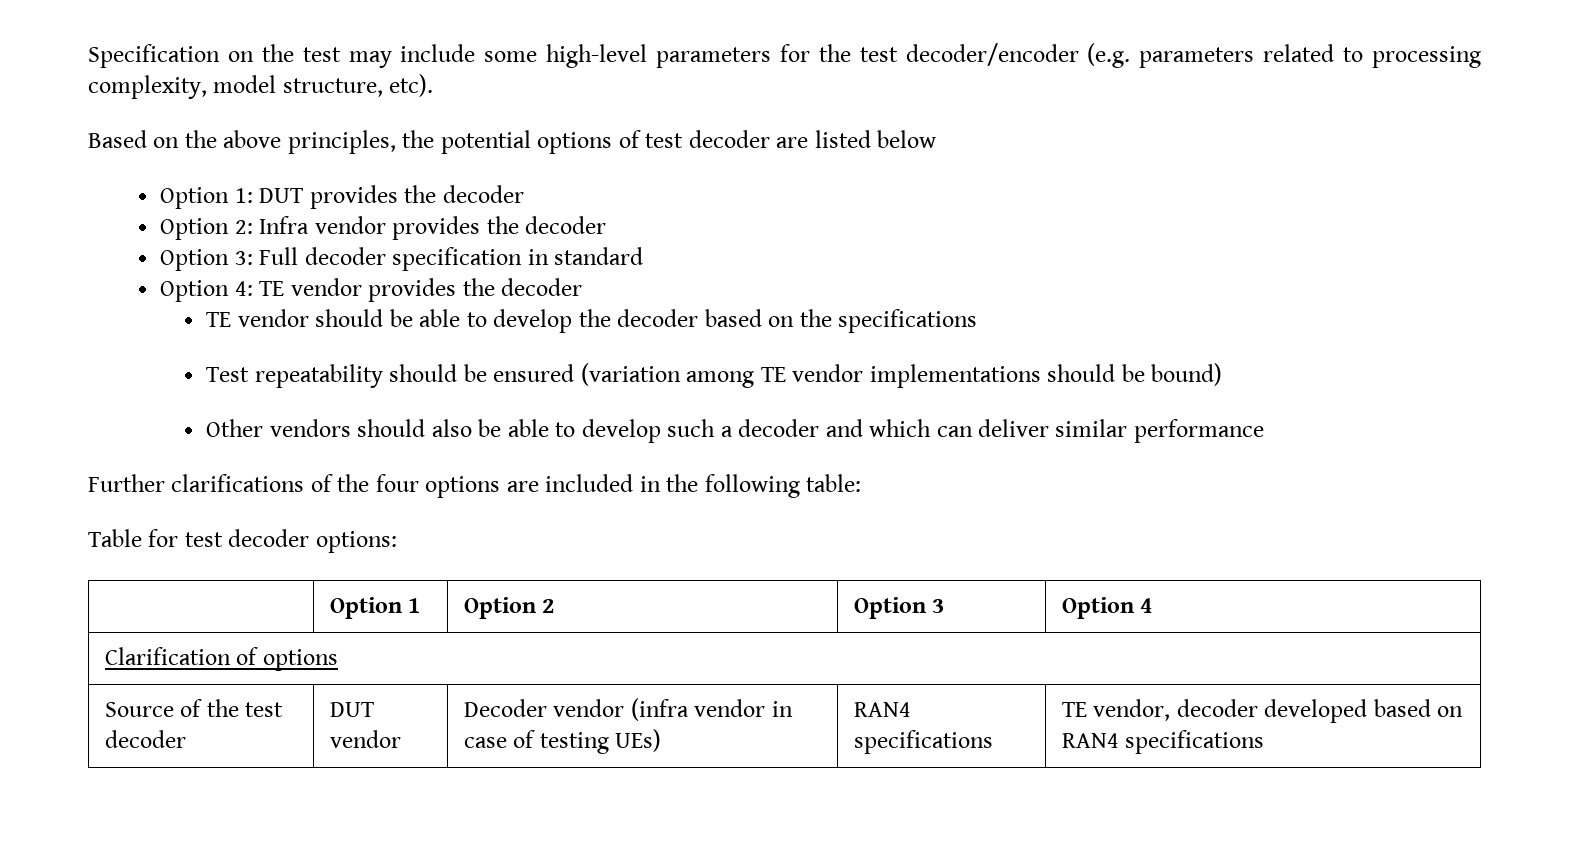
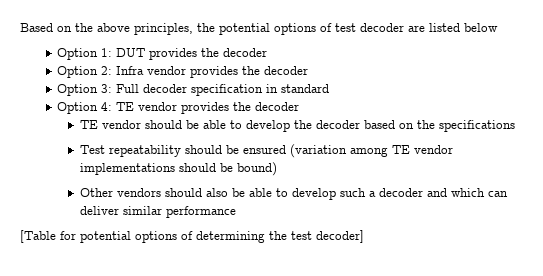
[88,43,1482,68] [88,74,434,99] Specification on the test may include some high-level parameters for the test decoder/encoder (e.g. parameters related to processing complexity, model structure, etc). // -> (20, 27) none
[88,474,862,498] [88,529,397,553] [330,597,421,619] [464,597,555,619] [854,597,945,619] [1062,597,1153,619] [105,647,338,671] [105,699,284,717] [105,730,187,748] [330,702,375,717] [330,730,402,748] [464,698,793,721] [464,729,662,754] [854,702,912,717] [854,730,994,754] [1062,699,1464,723] [1062,730,1265,754] Further clarifications of the four options are included in the following table: // Table for test decoder options: // | Option 1 | Option 2 | Option 3 | Option 4 // Clarification of options // Source of the test decoder | DUT vendor | Decoder vendor (infra vendor in case of testing UEs) | RAN4 specifications | TE vendor, decoder developed based on RAN4 specifications -> [20,230,364,243] [Table for potential options of determining the test decoder]

